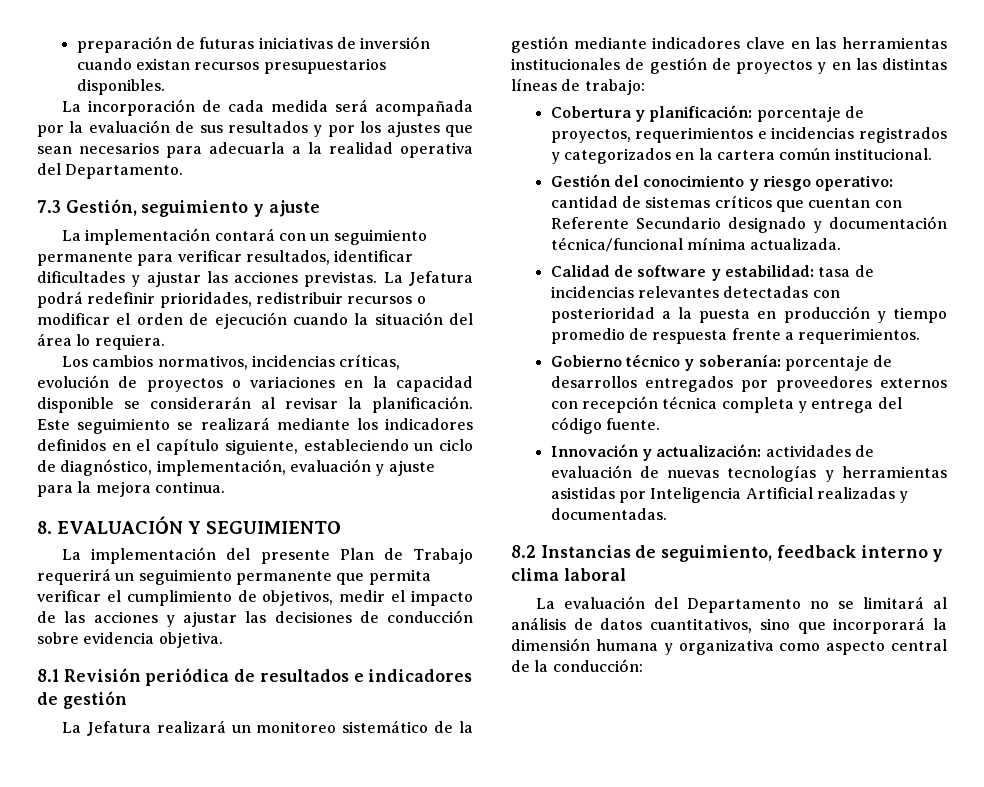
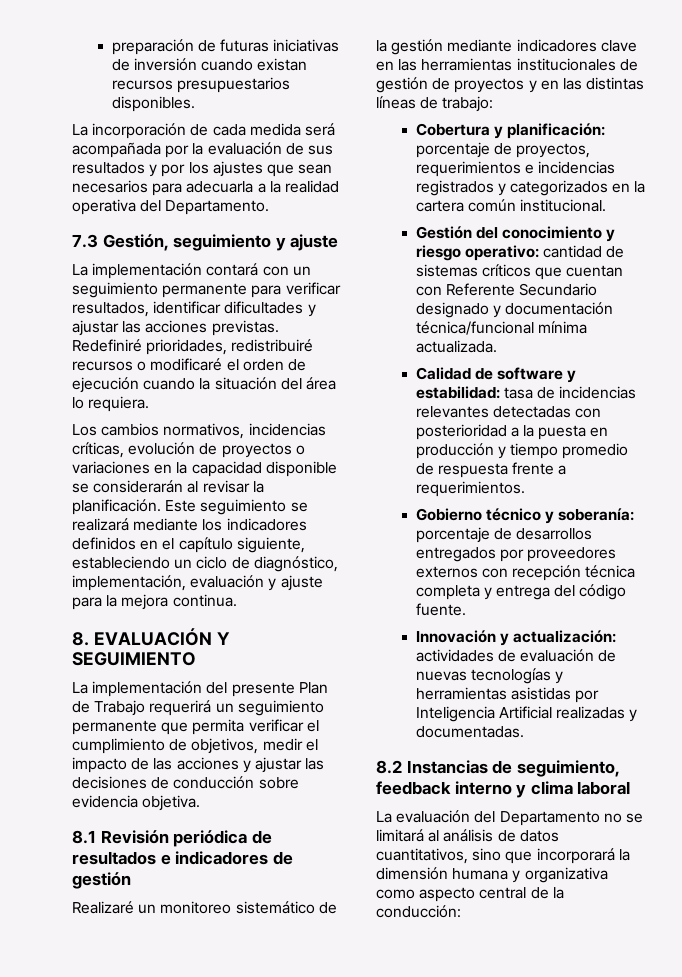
[383,271,473,286] [37,291,343,308] La Jefatura podrá redefinir prioridades, redistribuir -> [72,339,314,355] Redefiniré prioridades, redistribuiré
[37,313,110,325] modificar -> [150,358,223,371] modificaré
[62,720,226,736] La Jefatura realizará -> [72,901,134,914] Realizaré

